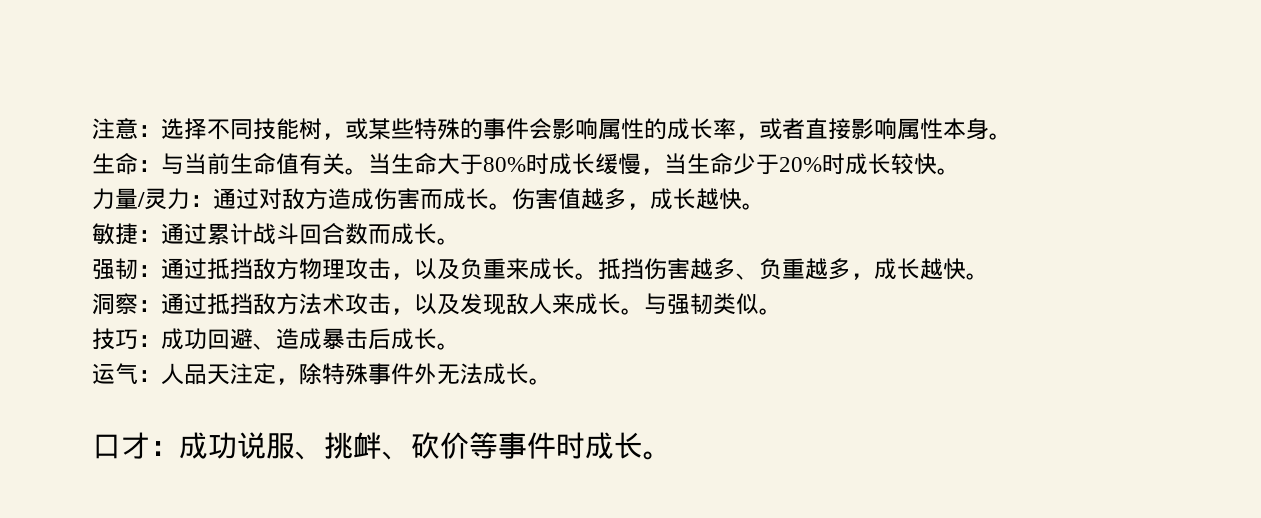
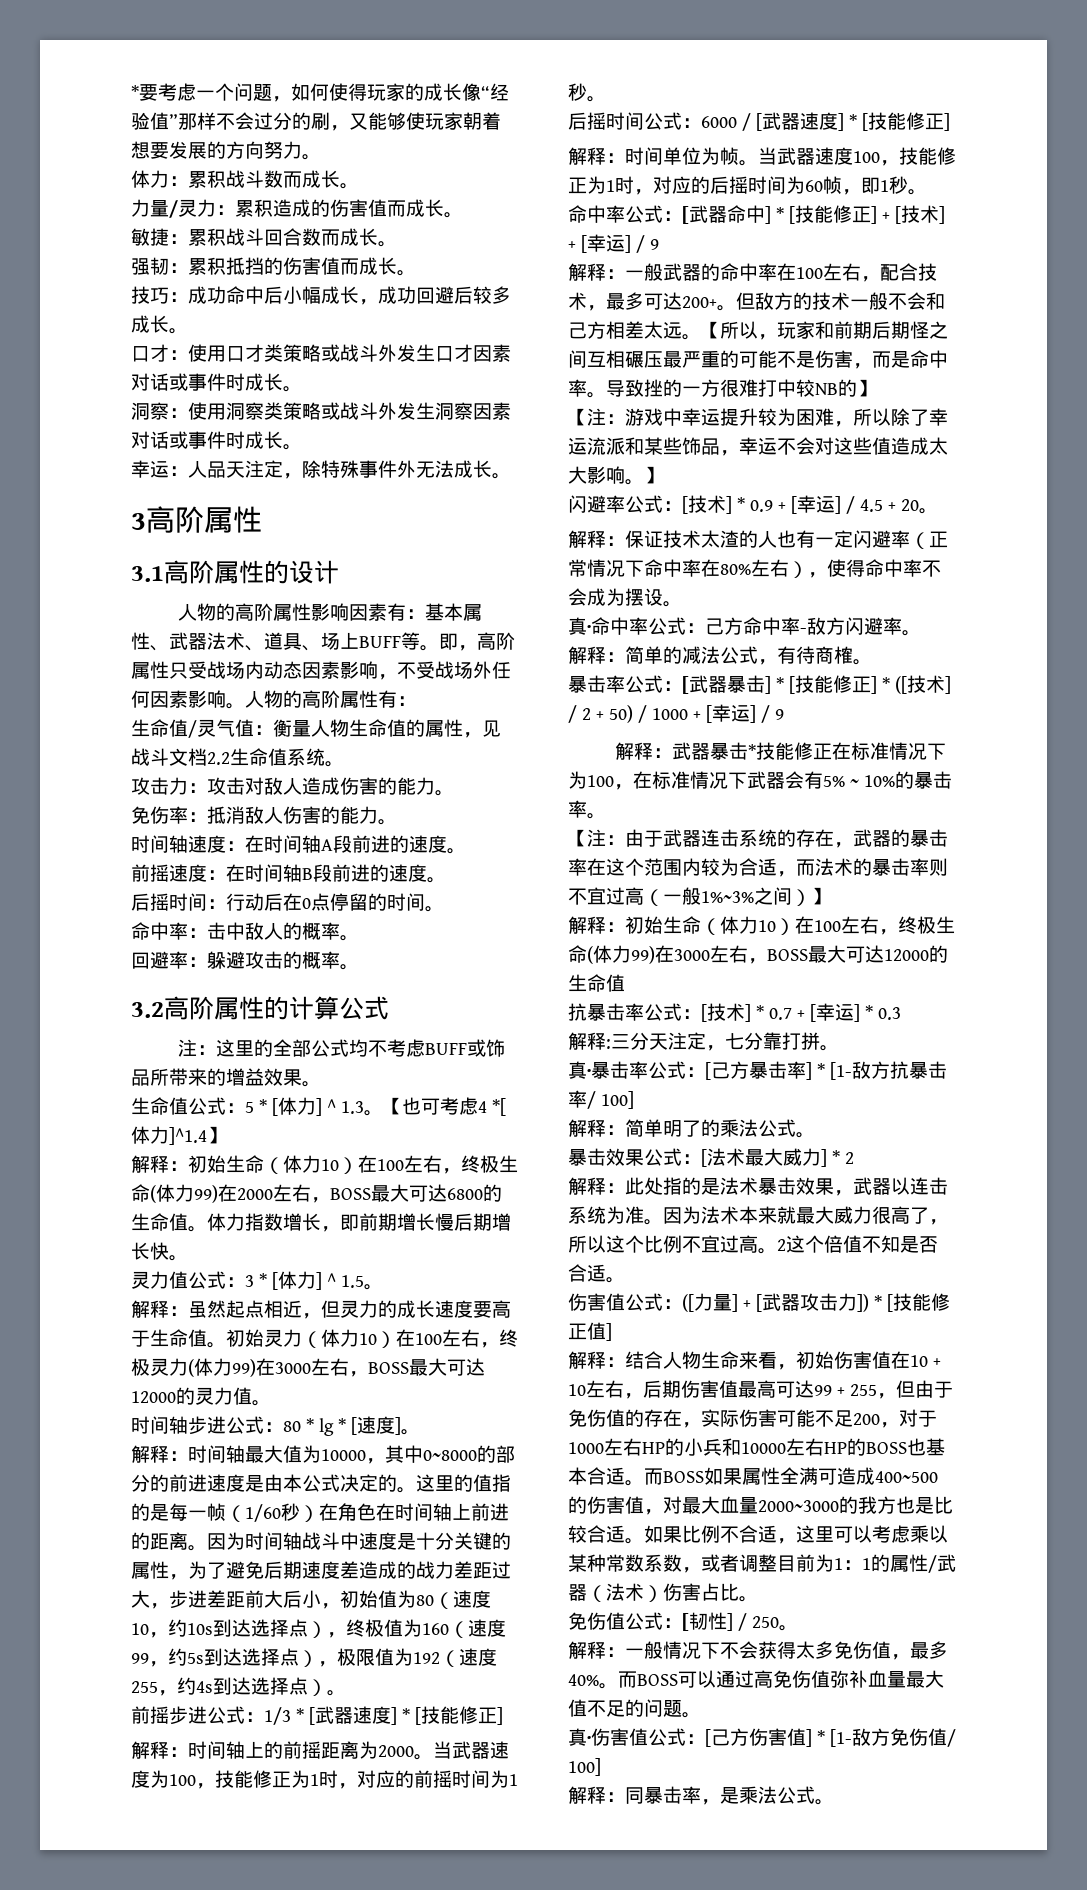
[92,118,1012,140] [92,153,960,175] [92,188,742,210] 注意：选择不同技能树，或某些特殊的事件会影响属性的成长率，或者直接影响属性本身。 // 生命：与当前生命值有关。当生命大于80%时成长缓慢，当生命少于20%时成长较快。 // 力量/灵力：通过对敌方造成伤害而成长。伤害值越多，成长越快 -> [131,83,509,102] [131,112,501,131] [131,141,321,160] [131,170,359,189] [131,199,444,218] *要考虑一个问题，如何使得玩家的成长像“经验值”那样不会过分的刷，又能够使玩家朝着想要发展的方向努力。 // 体力：累积战斗数而成长。 // 力量/灵力：累积造成的伤害值而成长
[161,223,253,245] 通过累计 -> [188,228,226,246] 累积
[161,258,989,280] [92,293,782,315] [92,328,460,350] [92,363,138,385] 通过抵挡敌方物理攻击，以及负重来成长。抵挡伤害越多、负重越多，成长越快。 // 洞察：通过抵挡敌方法术攻击，以及发现敌人来成长。与强韧类似。 // 技巧：成功回避、造成暴击后成长。 // 运气 -> [188,257,416,276] [131,286,511,305] [131,315,188,334] [131,344,511,362] [131,373,302,392] [131,402,511,420] [131,431,302,450] [131,460,169,478] 累积抵挡的伤害值而成长。 // 技巧：成功命中后小幅成长，成功回避后较多成长。 // 口才：使用口才类策略或战斗外发生口才因素对话或事件时成长。 // 洞察：使用洞察类策略或战斗外发生洞察因素对话或事件时成长。 // 幸运
[92,432,643,460] 口才：成功说服、挑衅、砍价等事件时成长 -> [131,506,262,533] [131,560,339,584] [177,603,482,621] [131,632,515,651] [131,661,511,680] [131,690,416,709] [131,719,501,738] [131,748,344,767] [131,777,454,796] [131,806,397,825] [131,835,466,854] [131,864,446,883] [131,893,444,912] [131,922,359,941] [131,951,359,970] [131,996,389,1020] [177,1039,505,1057] [131,1068,321,1087] [131,1097,506,1116] [131,1126,226,1145] [131,1155,518,1174] [131,1184,502,1203] [131,1213,511,1232] [131,1242,188,1261] [131,1271,383,1290] [131,1300,511,1319] [131,1329,518,1348] [131,1358,485,1377] [131,1387,271,1406] [131,1416,420,1436] [131,1445,515,1464] [131,1474,511,1493] [131,1503,509,1522] [131,1532,511,1551] [131,1561,511,1580] [131,1590,491,1609] [131,1619,506,1638] [131,1648,497,1667] [131,1677,346,1696] [131,1706,503,1725] [131,1741,509,1760] [131,1770,518,1789] [568,83,606,102] [568,112,950,131] [568,147,956,166] [568,176,927,195] [568,205,945,224] [568,234,659,253] [568,263,937,282] [568,292,945,311] [568,321,948,340] [568,350,948,369] [568,379,876,398] [568,408,948,427] [568,437,948,456] [568,466,663,485] [568,495,938,514] [568,530,948,549] [568,559,941,578] [568,588,682,607] [568,617,921,636] [568,646,872,665] [568,675,951,694] [568,704,784,723] [614,742,946,760] [568,771,952,790] [568,800,606,819] [568,829,948,848] [568,858,948,877] [568,887,830,906] [568,916,955,935] [568,945,948,964] [568,974,625,992] [568,1003,901,1022] [568,1032,839,1051] [568,1061,947,1080] [568,1090,634,1109] [568,1119,815,1138] [568,1148,854,1167] [568,1177,948,1196] [568,1206,948,1225] [568,1235,938,1254] [568,1264,625,1283] [568,1293,950,1312] [568,1322,612,1341] [568,1351,941,1370] [568,1380,953,1399] [568,1409,937,1428] [568,1438,945,1456] [568,1467,938,1486] [568,1496,953,1515] [568,1525,948,1544] [568,1554,956,1573] [568,1583,758,1602] [568,1612,798,1631] [568,1641,948,1660] [568,1670,944,1689] [568,1699,701,1718] [568,1728,956,1747] [568,1758,601,1776] [568,1786,815,1805] 3高阶属性 // 3.1高阶属性的设计 // 人物的高阶属性影响因素有：基本属性、武器法术、道具、场上BUFF等。即，高阶属性只受战场内动态因素影响，不受战场外任何因素影响。人物的高阶属性有： // 生命值/灵气值：衡量人物生命值的属性，见战斗文档2.2生命值系统。 // 攻击力：攻击对敌人造成伤害的能力。 // 免伤率：抵消敌人伤害的能力。 // 时间轴速度：在时间轴A段前进的速度。 // 前摇速度：在时间轴B段前进的速度。 // 后摇时间：行动后在0点停留的时间。 // 命中率：击中敌人的概率。 // 回避率：躲避攻击的概率。 // 3.2高阶属性的计算公式 // 注：这里的全部公式均不考虑BUFF或饰品所带来的增益效果。 // 生命值公式：5 * [体力] ^ 1.3。【也可考虑4 *[体力]^1.4】 // 解释：初始生命（体力10）在100左右，终极生命(体力99)在2000左右，BOSS最大可达6800的生命值。体力指数增长，即前期增长慢后期增长快。 // 灵力值公式：3 * [体力] ^ 1.5。 // 解释：虽然起点相近，但灵力的成长速度要高于生命值。初始灵力（体力10）在100左右，终极灵力(体力99)在3000左右，BOSS最大可达12000的灵力值。 // 时间轴步进公式：80 * lg * [速度]。 // 解释：时间轴最大值为10000，其中0~8000的部分的前进速度是由本公式决定的。这里的值指的是每一帧（1/60秒）在角色在时间轴上前进的距离。因为时间轴战斗中速度是十分关键的属性，为了避免后期速度差造成的战力差距过大，步进差距前大后小，初始值为80（速度10，约10s到达选择点），终极值为160（速度99，约5s到达选择点），极限值为192（速度255，约4s到达选择点）。 // 前摇步进公式：1/3 * [武器速度] * [技能修正] // 解释：时间轴上的前摇距离为2000。当武器速度为100，技能修正为1时，对应的前摇时间为1秒。 // 后摇时间公式：6000 / [武器速度] * [技能修正] // 解释：时间单位为帧。当武器速度100，技能修正为1时，对应的后摇时间为60帧，即1秒。 // 命中率公式：[武器命中] * [技能修正] + [技术] + [幸运] / 9 // 解释：一般武器的命中率在100左右，配合技术，最多可达200+。但敌方的技术一般不会和己方相差太远。【所以，玩家和前期后期怪之间互相碾压最严重的可能不是伤害，而是命中率。导致挫的一方很难打中较NB的】 // 【注：游戏中幸运提升较为困难，所以除了幸运流派和某些饰品，幸运不会对这些值造成太大影响。】 // 闪避率公式：[技术] * 0.9 + [幸运] / 4.5 + 20。 // 解释：保证技术太渣的人也有一定闪避率（正常情况下命中率在80%左右），使得命中率不会成为摆设。 // 真·命中率公式：己方命中率-敌方闪避率。 // 解释：简单的减法公式，有待商榷。 // 暴击率公式：[武器暴击] * [技能修正] * ([技术] / 2 + 50) / 1000 + [幸运] / 9 // 解释：武器暴击*技能修正在标准情况下为100，在标准情况下武器会有5% ~ 10%的暴击率。 // 【注：由于武器连击系统的存在，武器的暴击率在这个范围内较为合适，而法术的暴击率则不宜过高（一般1%~3%之间）】 // 解释：初始生命（体力10）在100左右，终极生命(体力99)在3000左右，BOSS最大可达12000的生命值 // 抗暴击率公式：[技术] * 0.7 + [幸运] * 0.3 // 解释:三分天注定，七分靠打拼。 // 真·暴击率公式：[己方暴击率] * [1-敌方抗暴击率/ 100] // 解释：简单明了的乘法公式。 // 暴击效果公式：[法术最大威力] * 2 // 解释：此处指的是法术暴击效果，武器以连击系统为准。因为法术本来就最大威力很高了，所以这个比例不宜过高。2这个倍值不知是否合适。 // 伤害值公式：([力量] + [武器攻击力]) * [技能修正值] // 解释：结合人物生命来看，初始伤害值在10 + 10左右，后期伤害值最高可达99 + 255，但由于免伤值的存在，实际伤害可能不足200，对于1000左右HP的小兵和10000左右HP的BOSS也基本合适。而BOSS如果属性全满可造成400~500的伤害值，对最大血量2000~3000的我方也是比较合适。如果比例不合适，这里可以考虑乘以某种常数系数，或者调整目前为1：1的属性/武器（法术）伤害占比。 // 免伤值公式：[韧性] / 250。 // 解释：一般情况下不会获得太多免伤值，最多40%。而BOSS可以通过高免伤值弥补血量最大值不足的问题。 // 真·伤害值公式：[己方伤害值] * [1-敌方免伤值/ 100] // 解释：同暴击率，是乘法公式

